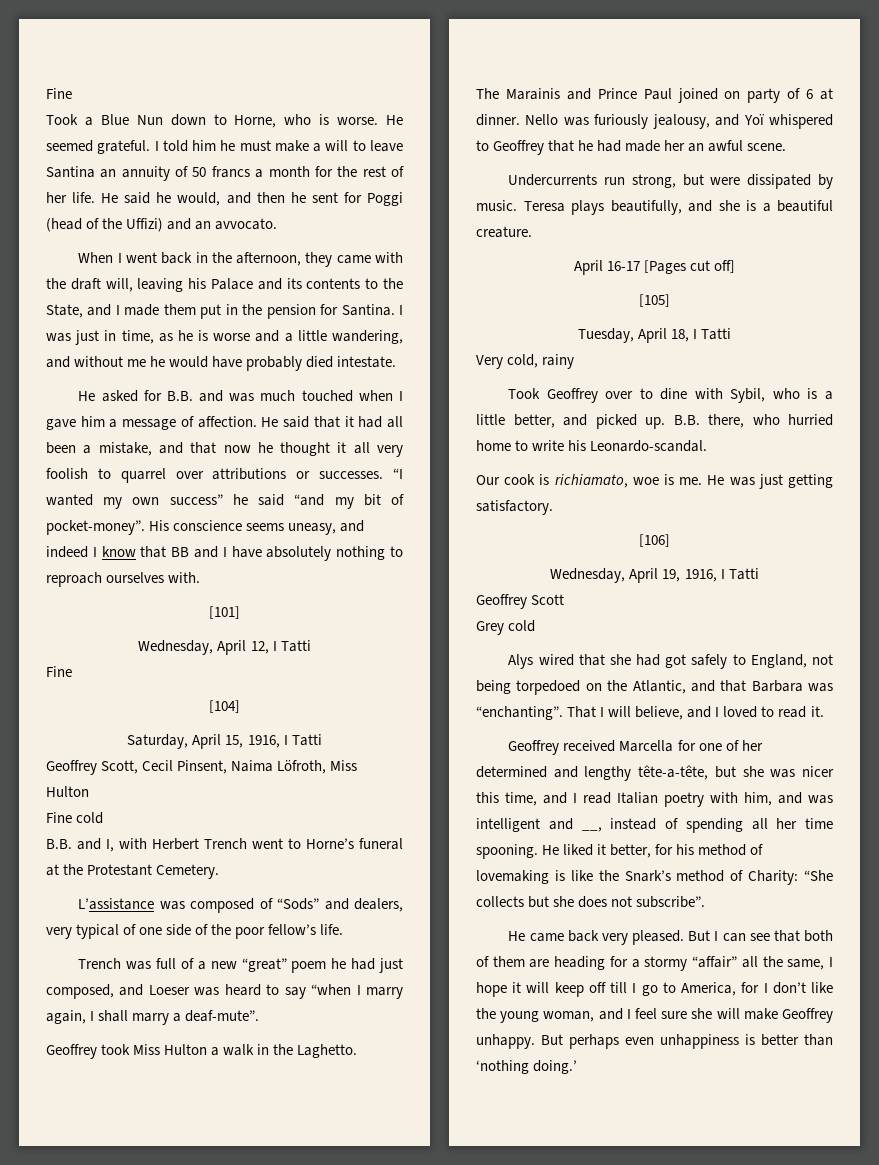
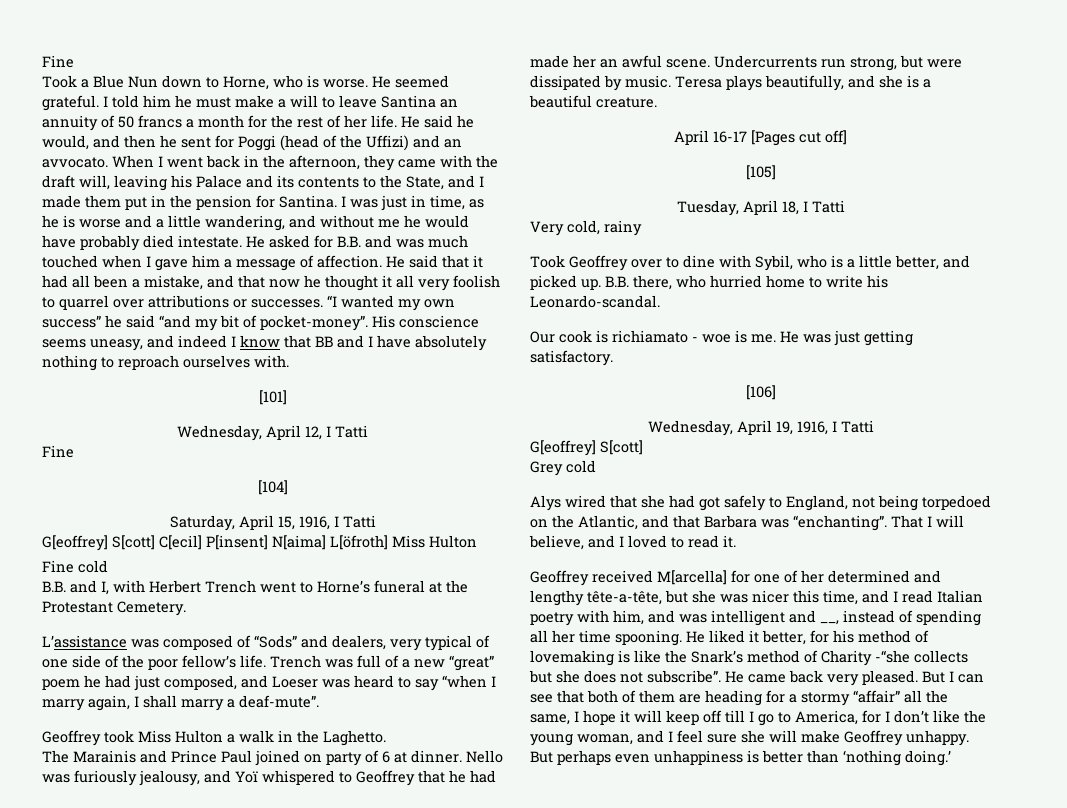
(278, 224) // -> (108, 162) none
(397, 362) // -> (242, 241) none
[46,760,327,775] Geoffrey Scott, Cecil Pinsent, Naima Löfroth, -> [42,535,388,551] G[eoffrey] S[cott] C[ecil] P[insent] N[aima] L[öfroth]
(344, 929) // -> (266, 661) none
(787, 147) // -> (710, 63) none
[554,474,628,488] richiamato, -> [612,330,698,343] richiamato -
[476,594,565,609] Geoffrey Scott -> [530,440,643,456] G[eoffrey] S[cott]
[619,740,674,752] Marcella -> [657,570,727,585] M[arcella]
[748,870,833,885] Charity: “She -> [821,650,910,666] Charity -“she
(706, 902) // -> (721, 676) none

